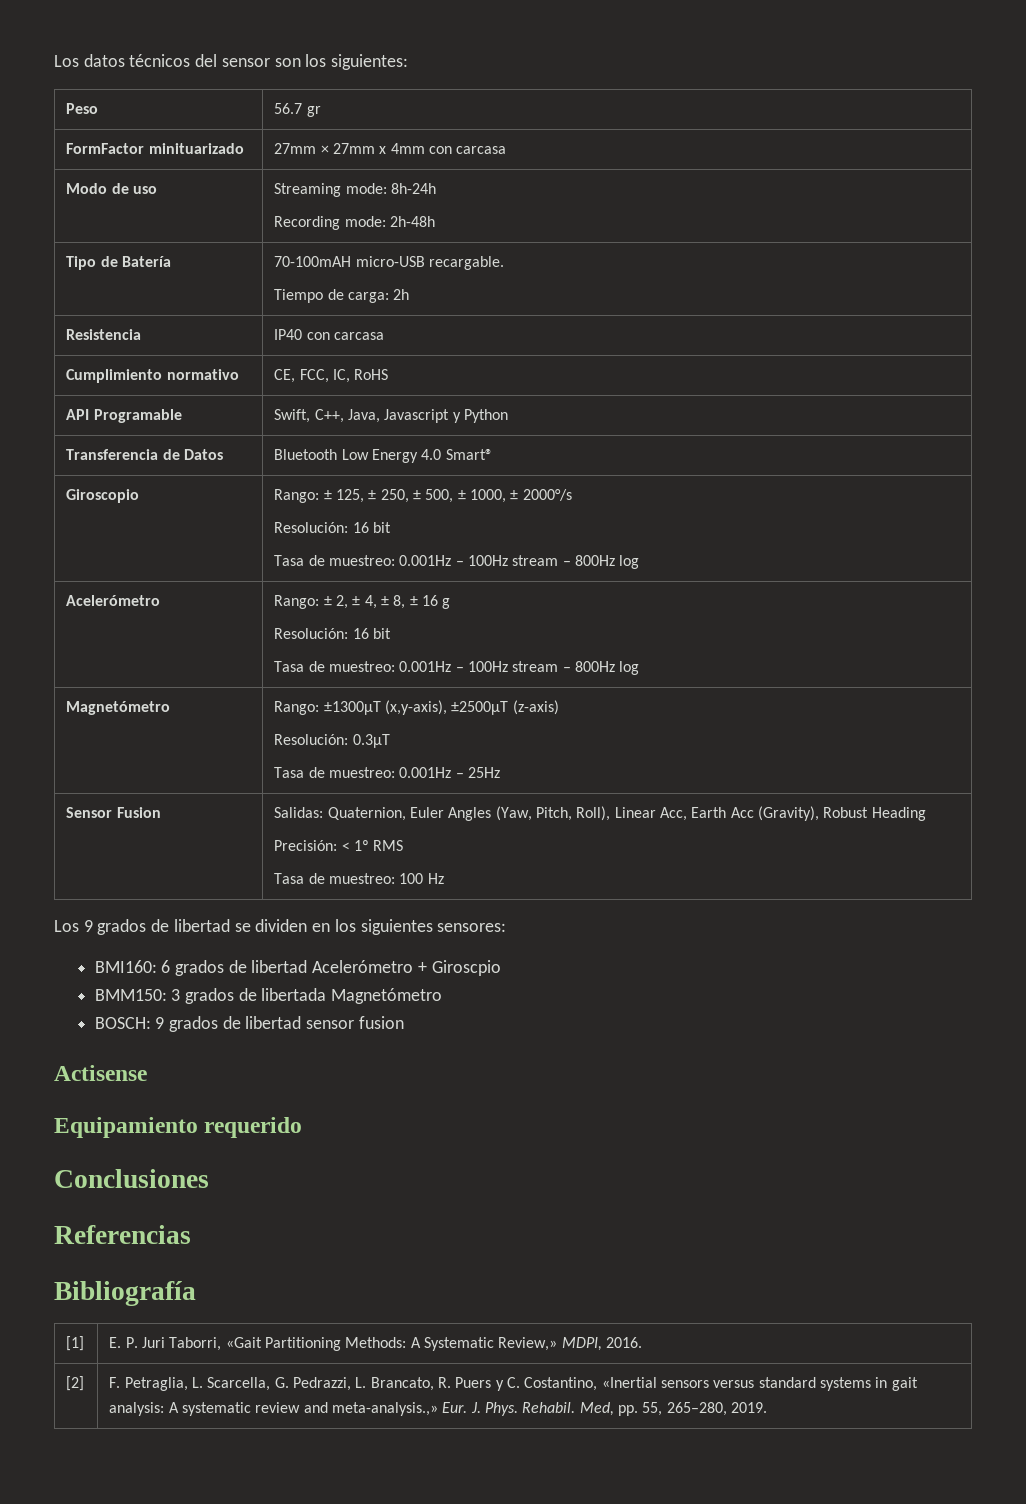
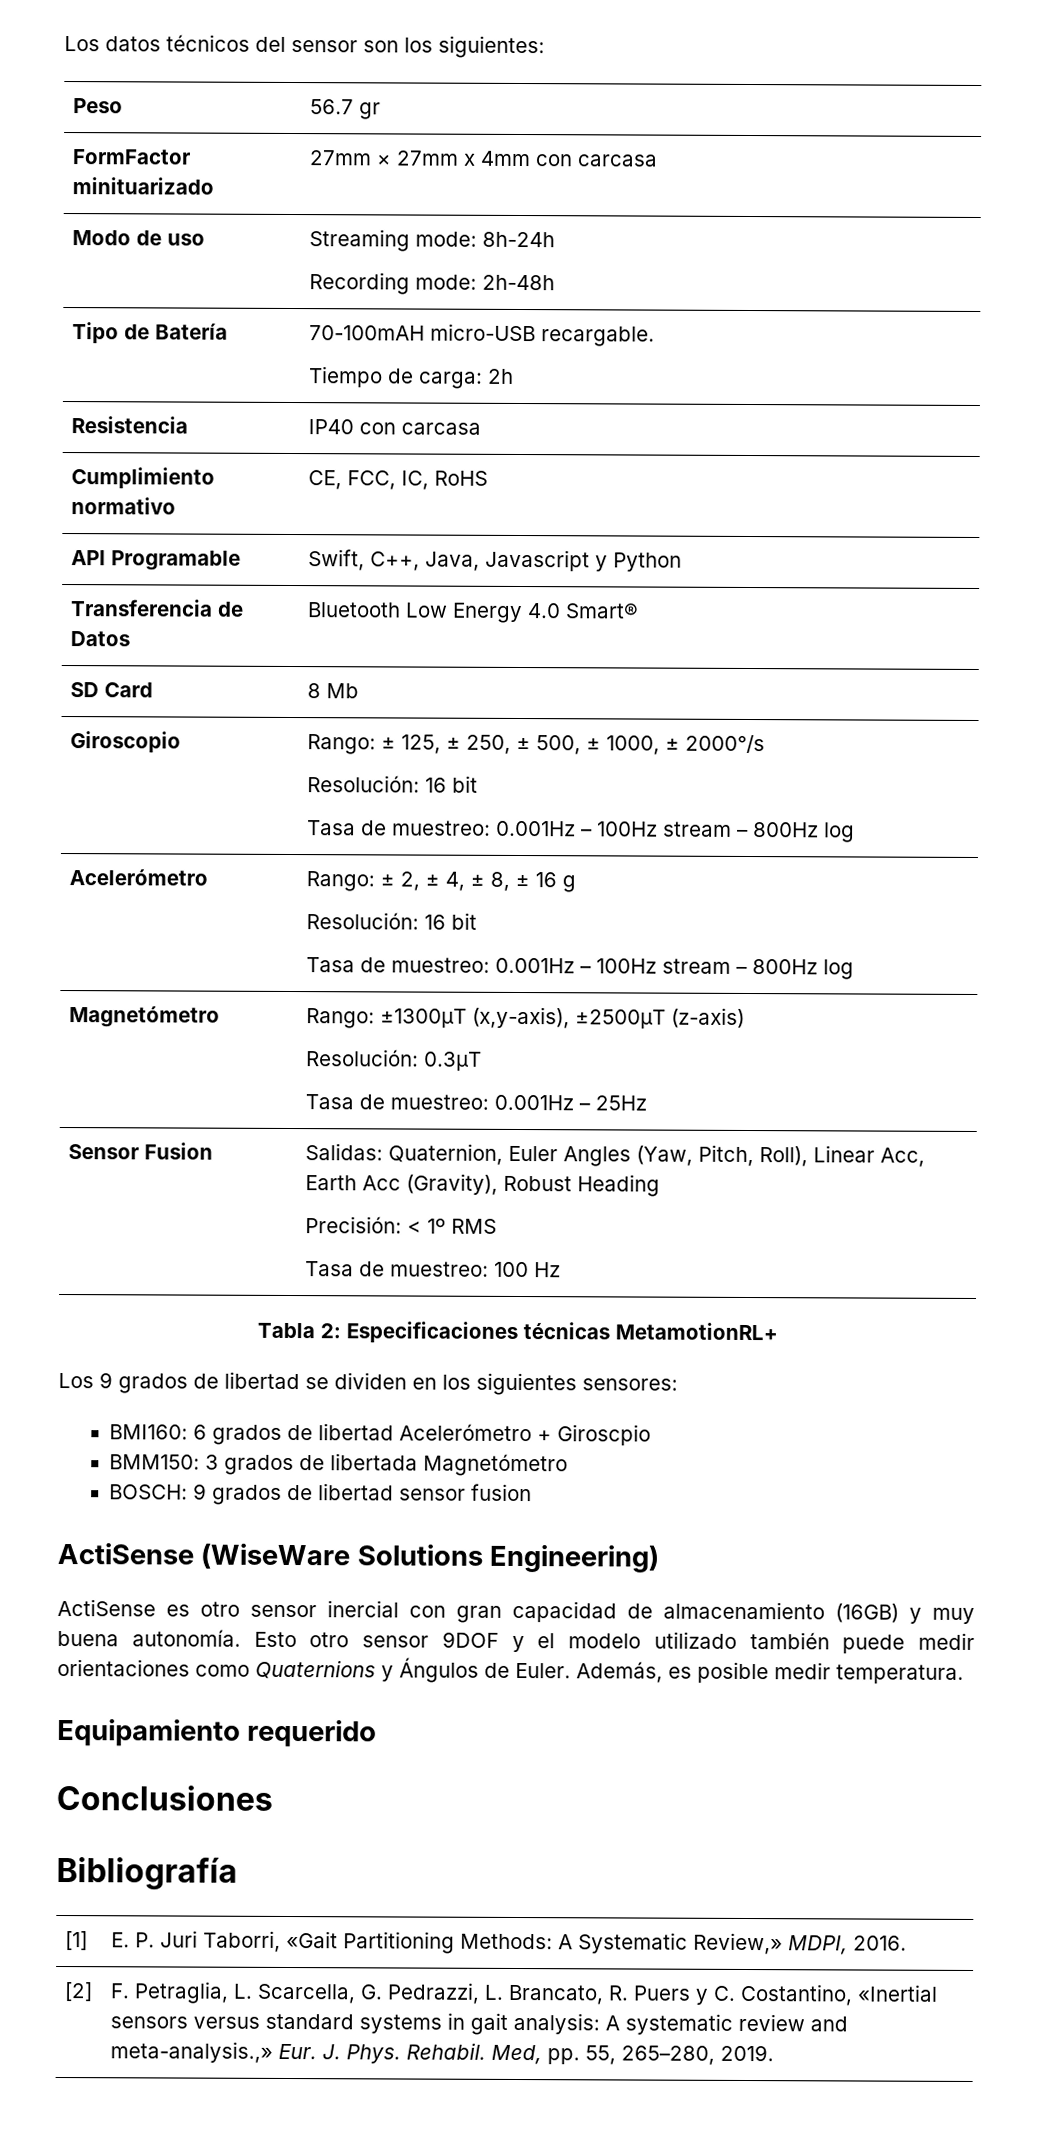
(493, 454) none -> [70,682,154,698] [307,683,360,699] // SD Card | 8 Mb
(444, 878) none -> [256,1321,778,1343] // Tabla 2: Especificaciones técnicas MetamotionRL+
[54,1065,147,1081] Actisense -> [57,1541,660,1573] [57,1598,975,1624] [57,1629,975,1654] [57,1657,964,1684] ActiSense (WiseWare Solutions Engineering) // ActiSense es otro sensor inercial con gran capacidad de almacenamiento (16GB) y muy buena autonomía. Esto otro sensor 9DOF y el modelo utilizado también puede medir orientaciones como Quaternions y Ángulos de Euler. Además, es posible medir temperatura.
[54,1225,191,1244] // Referencias -> (273, 1797) none

